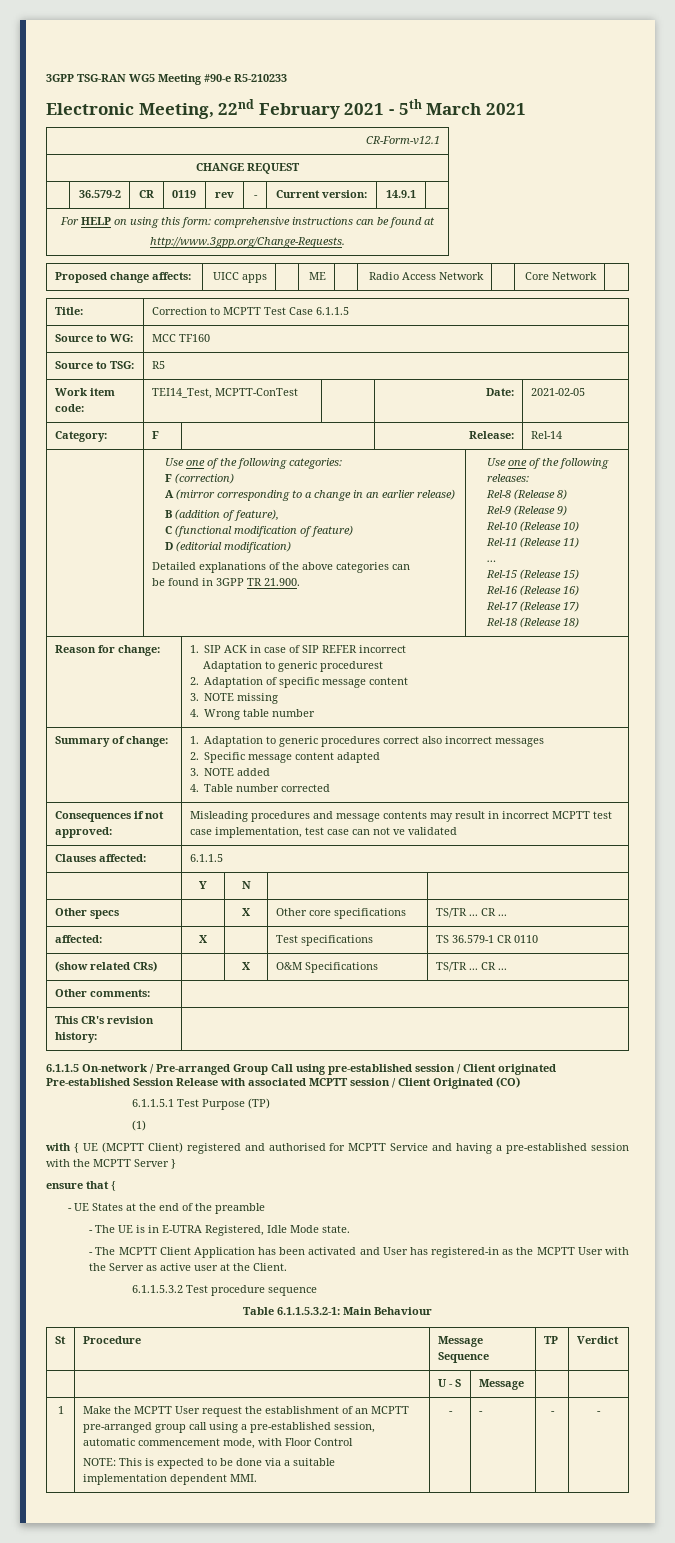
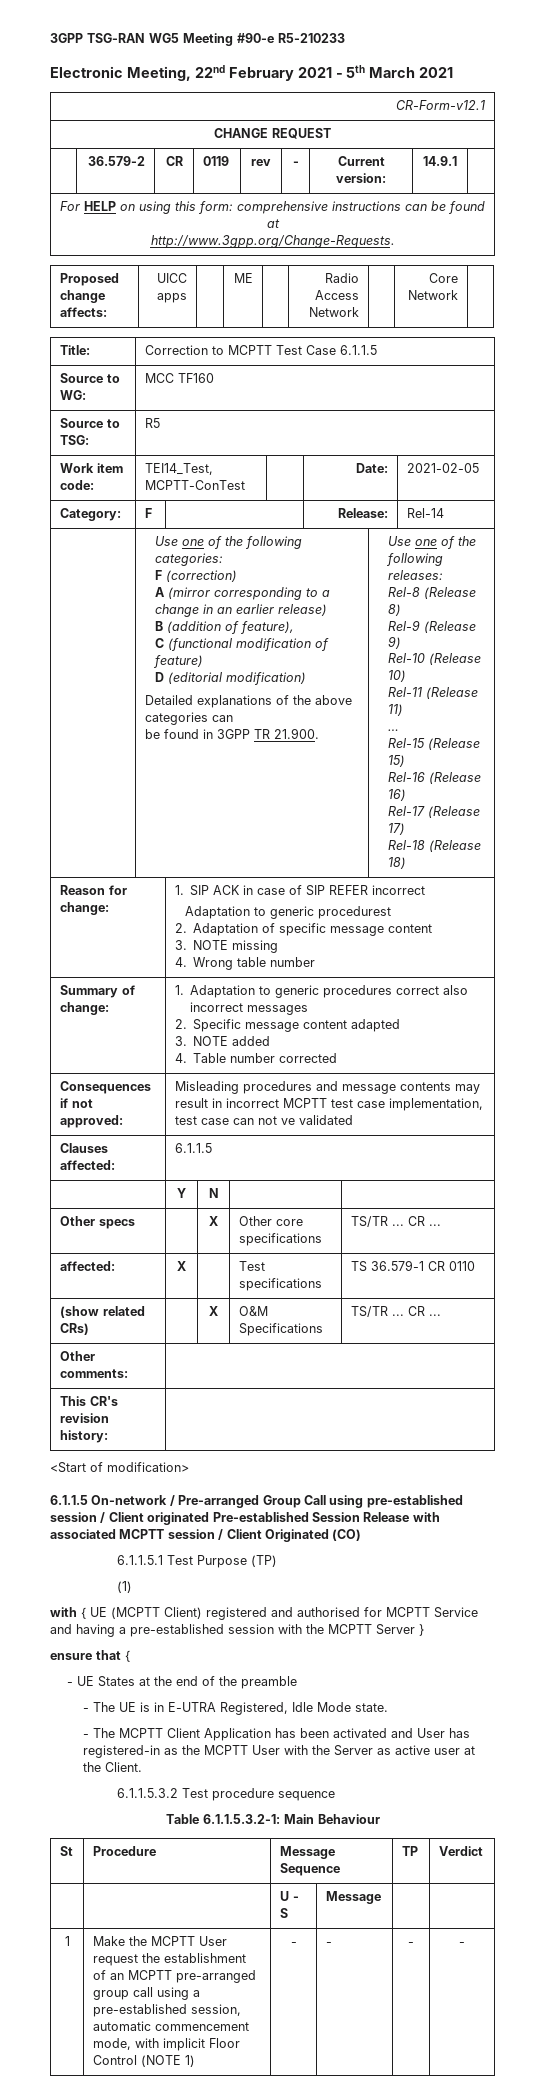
(97, 1037) none -> [50,1462,189,1473] // <Start of modification>
(282, 1442) none -> [162,2038,205,2051] implicit
[82,1458,335,1469] [82,1474,257,1485] // NOTE: This is expected to be done via a suitable implementation dependent MMI. -> [140,2055,195,2067] (NOTE 1)

